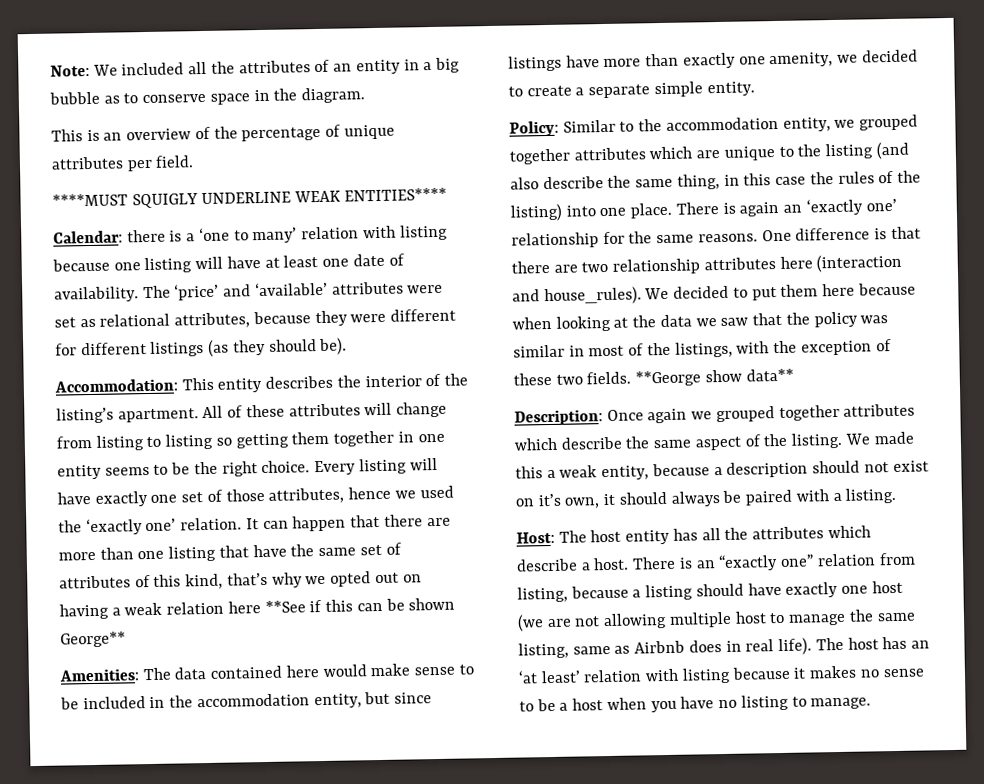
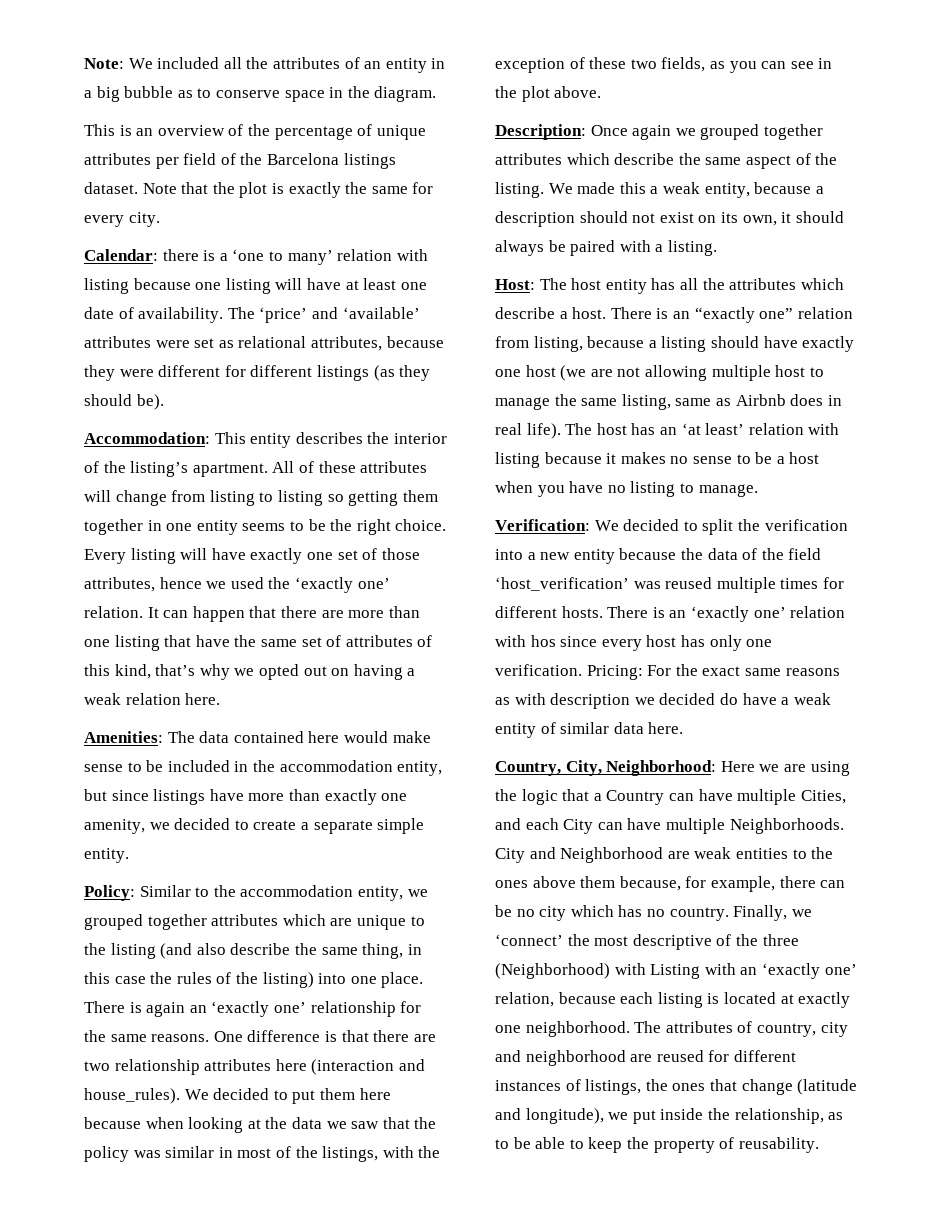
[155,155,195,168] [52,187,447,209] field. // ****MUST SQUIGLY UNDERLINE WEAK ENTITIES**** -> [183,153,396,169] [84,182,434,198] [84,212,160,227] field of the Barcelona listings dataset. Note that the plot is exactly the same for every city.
[227,597,456,614] [60,631,126,648] here **See if this can be shown George** -> [185,693,221,705] here.
[586,368,794,387] fields. **George show data** -> [661,57,833,73] [495,86,602,102] fields, as you can see in the plot above.
[537,493,561,507] it’s -> [720,212,738,223] its
(872, 703) none -> [495,519,848,535] [495,548,822,564] [495,577,844,593] [495,606,846,622] [495,635,773,651] [495,664,840,680] [495,693,831,709] [495,722,684,738] [495,760,850,776] [495,789,846,805] [495,818,844,834] [495,847,834,863] [495,876,846,892] [495,905,812,921] [495,934,799,950] [495,963,857,979] [495,992,851,1008] [495,1021,848,1037] [495,1050,796,1066] [495,1079,858,1095] [495,1108,844,1124] [495,1137,819,1153] // Verification: We decided to split the verification into a new entity because the data of the field ‘host_verification’ was reused multiple times for different hosts. There is an ‘exactly one’ relation with hos since every host has only one verification. Pricing: For the exact same reasons as with description we decided do have a weak entity of similar data here. // Country, City, Neighborhood: Here we are using the logic that a Country can have multiple Cities, and each City can have multiple Neighborhoods. City and Neighborhood are weak entities to the ones above them because, for example, there can be no city which has no country. Finally, we ‘connect’ the most descriptive of the three (Neighborhood) with Listing with an ‘exactly one’ relation, because each listing is located at exactly one neighborhood. The attributes of country, city and neighborhood are reused for different instances of listings, the ones that change (latitude and longitude), we put inside the relationship, as to be able to keep the property of reusability.

